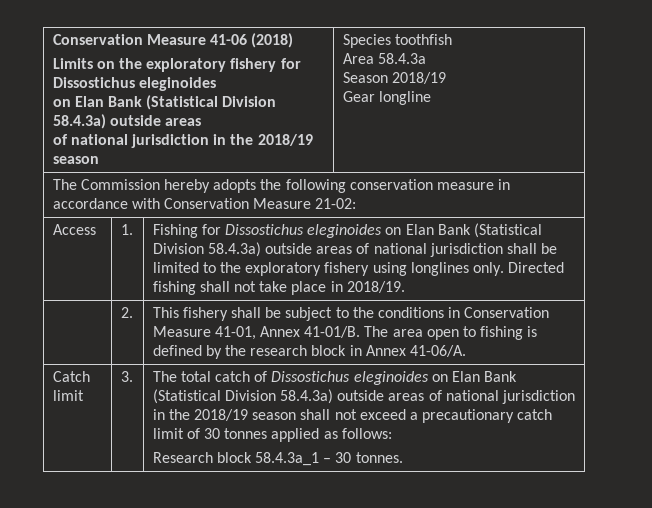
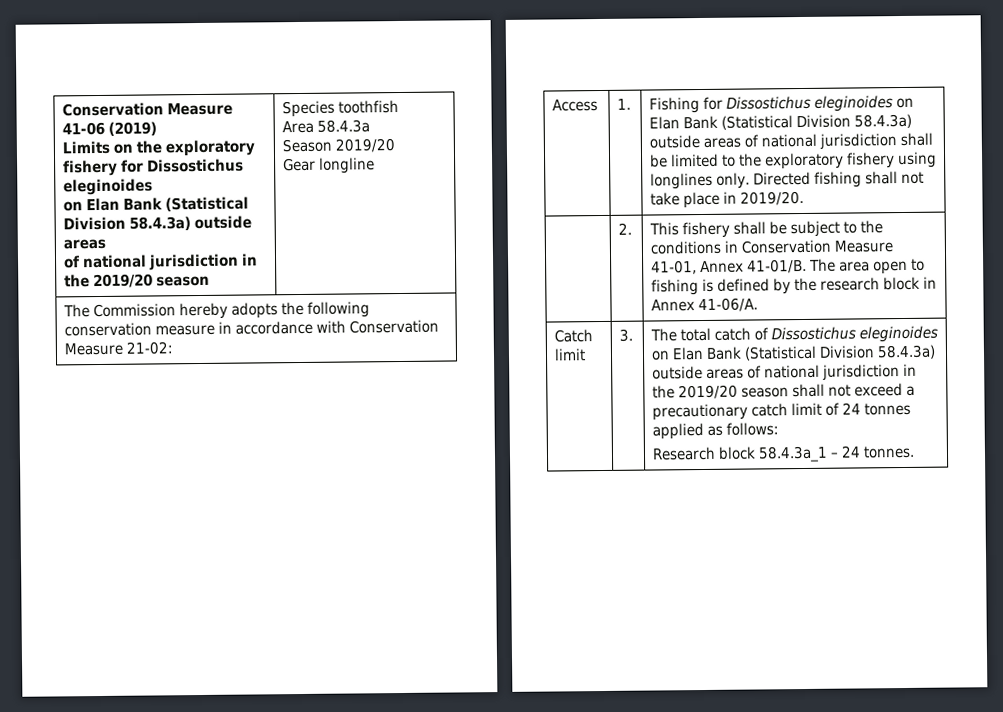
[251,33,294,48] (2018) -> [107,121,157,136] (2019)
[257,134,313,146] 2018/19 -> [92,273,153,289] 2019/20
[391,72,446,84] 2018/19 -> [334,138,395,153] 2019/20
[346,281,405,293] 2018/19. -> [739,190,804,206] 2019/20.
[193,409,248,421] 2018/19 -> [677,384,738,400] 2019/20
[203,428,220,439] 30 -> [841,402,861,415] 24
[335,452,352,463] 30 -> [840,445,861,458] 24

